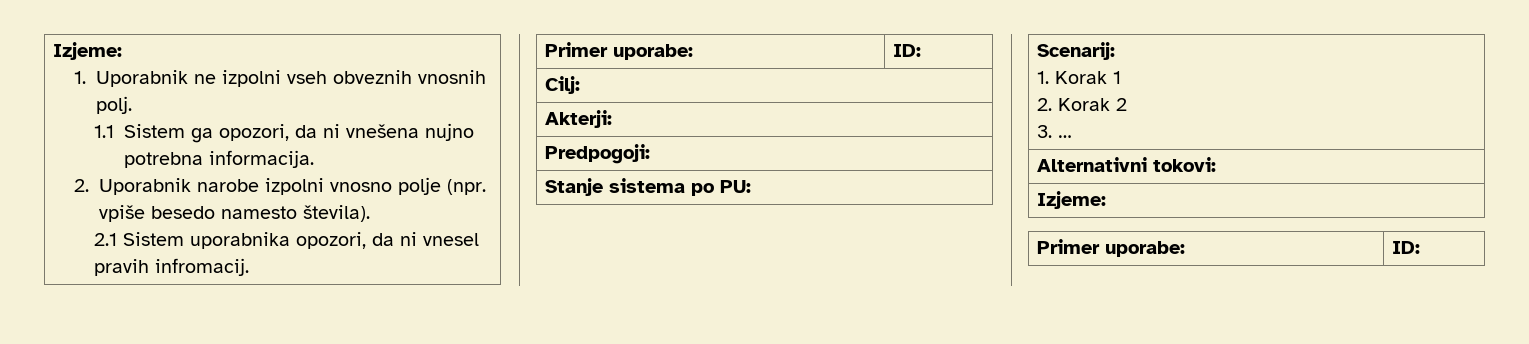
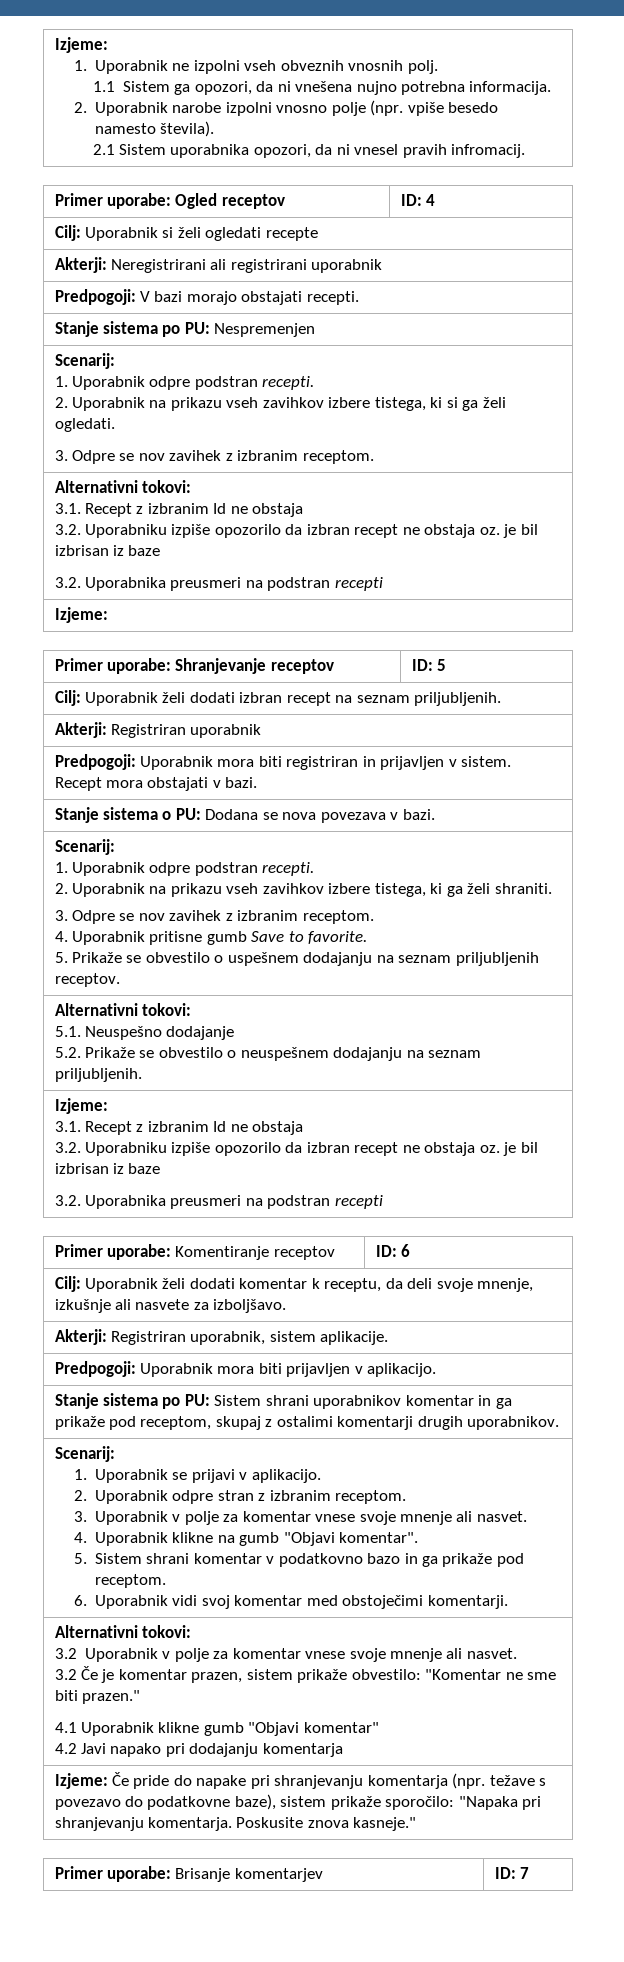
[893,44,922,57] [545,76,581,94] [545,110,613,128] [545,144,651,164] [545,178,752,196] [1037,42,1116,60] [1037,71,1122,84] [1037,98,1128,111] [1037,125,1073,138] [1037,157,1217,172] | ID: // Cilj: // Akterji: // Predpogoji: // Stanje sistema po PU: // Scenarij: // 1. Korak 1 // 2. Korak 2 // 3. … // Alternativni tokovi: -> [175,193,285,209] [400,194,436,206] [54,225,318,241] [54,257,383,273] [54,289,359,305] [54,321,316,337] [54,353,115,369] [54,376,315,390] [54,397,506,411] [54,418,115,432] [54,450,374,464] [54,480,192,493] [54,503,304,517] [54,524,538,538] [54,545,161,556] [54,577,383,591] Ogled receptov | ID: 4 // Cilj: Uporabnik si želi ogledati recepte // Akterji: Neregistrirani ali registrirani uporabnik // Predpogoji: V bazi morajo obstajati recepti. // Stanje sistema po PU: Nespremenjen // Scenarij: // 1. Uporabnik odpre podstran recepti. // 2. Uporabnik na prikazu vseh zavihkov izbere tistega, ki si ga želi ogledati. // 3. Odpre se nov zavihek z izbranim receptom. // Alternativni tokovi: // 3.1. Recept z izbranim Id ne obstaja // 3.2. Uporabniku izpiše opozorilo da izbran recept ne obstaja oz. je bil izbrisan iz baze // 3.2. Uporabnika preusmeri na podstran recepti
[1392,241,1421,254] | ID: -> [175,658,334,674] [411,659,447,671] [54,690,502,706] [54,722,262,738] [54,754,512,770] [54,777,258,791] [54,807,435,823] [54,839,115,855] [54,862,315,876] [54,883,552,897] [54,910,374,924] [54,931,368,945] [54,952,539,966] [54,973,120,987] [54,1003,192,1016] [54,1026,235,1040] [54,1047,482,1061] [54,1068,142,1082] [54,1098,108,1114] [54,1121,304,1135] [54,1142,538,1156] [54,1163,161,1174] [54,1195,383,1209] [54,1244,335,1260] [375,1244,411,1257] [54,1276,534,1292] [54,1299,287,1313] [54,1329,389,1345] [54,1361,437,1377] [54,1393,512,1409] [54,1416,560,1430] [54,1446,115,1462] [73,1469,321,1483] [73,1490,407,1504] [73,1511,527,1525] [73,1532,419,1546] [73,1553,524,1567] [94,1574,166,1588] [73,1595,508,1609] [54,1625,192,1638] [54,1648,517,1662] [54,1666,557,1683] [54,1690,141,1704] [54,1722,379,1736] [54,1743,343,1757] [54,1772,547,1789] [54,1794,542,1810] [54,1817,417,1831] [54,1866,323,1882] [494,1867,530,1879] Shranjevanje receptov | ID: 5 // Cilj: Uporabnik želi dodati izbran recept na seznam priljubljenih. // Akterji: Registriran uporabnik // Predpogoji: Uporabnik mora biti registriran in prijavljen v sistem. Recept mora obstajati v bazi. // Stanje sistema o PU: Dodana se nova povezava v bazi. // Scenarij: // 1. Uporabnik odpre podstran recepti. // 2. Uporabnik na prikazu vseh zavihkov izbere tistega, ki ga želi shraniti. // 3. Odpre se nov zavihek z izbranim receptom. // 4. Uporabnik pritisne gumb Save to favorite. // 5. Prikaže se obvestilo o uspešnem dodajanju na seznam priljubljenih receptov. // Alternativni tokovi: // 5.1. Neuspešno dodajanje // 5.2. Prikaže se obvestilo o neuspešnem dodajanju na seznam priljubljenih. // Izjeme: // 3.1. Recept z izbranim Id ne obstaja // 3.2. Uporabniku izpiše opozorilo da izbran recept ne obstaja oz. je bil izbrisan iz baze // 3.2. Uporabnika preusmeri na podstran recepti // Primer uporabe: Komentiranje receptov | ID: 6 // Cilj: Uporabnik želi dodati komentar k receptu, da deli svoje mnenje, izkušnje ali nasvete za izboljšavo. // Akterji: Registriran uporabnik, sistem aplikacije. // Predpogoji: Uporabnik mora biti prijavljen v aplikacijo. // Stanje sistema po PU: Sistem shrani uporabnikov komentar in ga prikaže pod receptom, skupaj z ostalimi komentarji drugih uporabnikov. // Scenarij: // 1. Uporabnik se prijavi v aplikacijo. // 2. Uporabnik odpre stran z izbranim receptom. // 3. Uporabnik v polje za komentar vnese svoje mnenje ali nasvet. // 4. Uporabnik klikne na gumb "Objavi komentar". // 5. Sistem shrani komentar v podatkovno bazo in ga prikaže pod receptom. // 6. Uporabnik vidi svoj komentar med obstoječimi komentarji. // Alternativni tokovi: // 3.2 Uporabnik v polje za komentar vnese svoje mnenje ali nasvet. // 3.2 Če je komentar prazen, sistem prikaže obvestilo: "Komentar ne sme biti prazen." // 4.1 Uporabnik klikne gumb "Objavi komentar" // 4.2 Javi napako pri dodajanju komentarja // Izjeme: Če pride do napake pri shranjevanju komentarja (npr. težave s povezavo do podatkovne baze), sistem prikaže sporočilo: "Napaka pri shranjevanju komentarja. Poskusite znova kasneje." // Primer uporabe: Brisanje komentarjev | ID: 7

